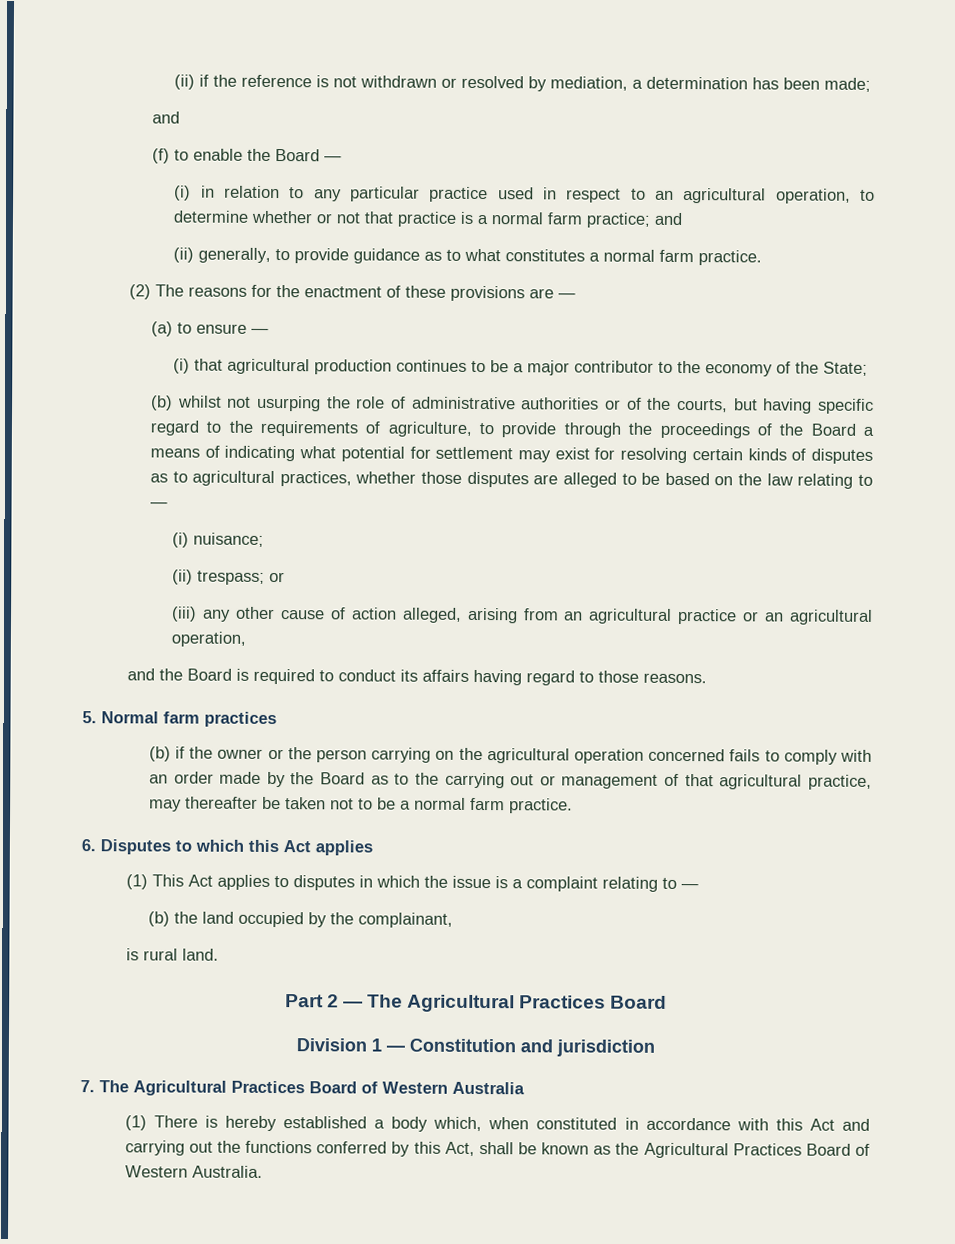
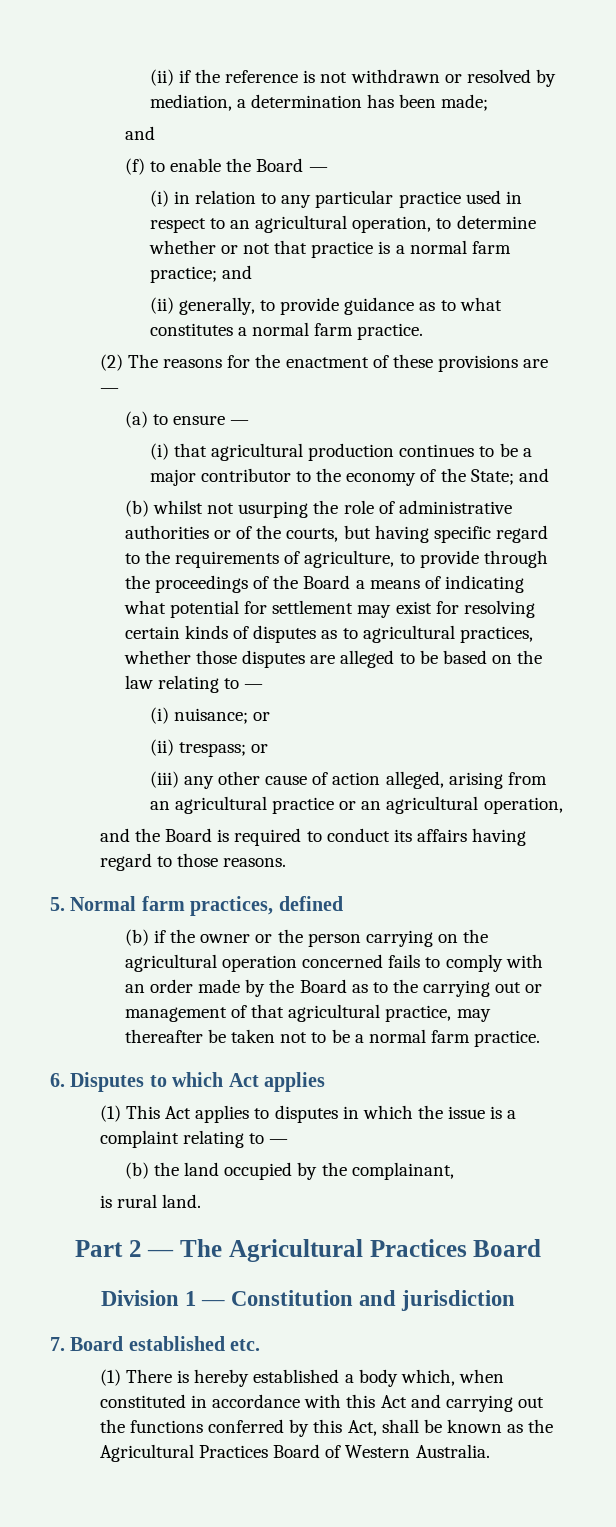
(869, 368) none -> [518,468,549,482] and
(265, 539) none -> [253,712,271,721] or
[204,711,277,728] practices -> [190,896,343,916] practices, defined
[248,839,279,853] this -> (224, 1079) none
[99,1080,525,1096] The Agricultural Practices Board of Western Australia -> [70,1336,261,1351] Board established etc.

